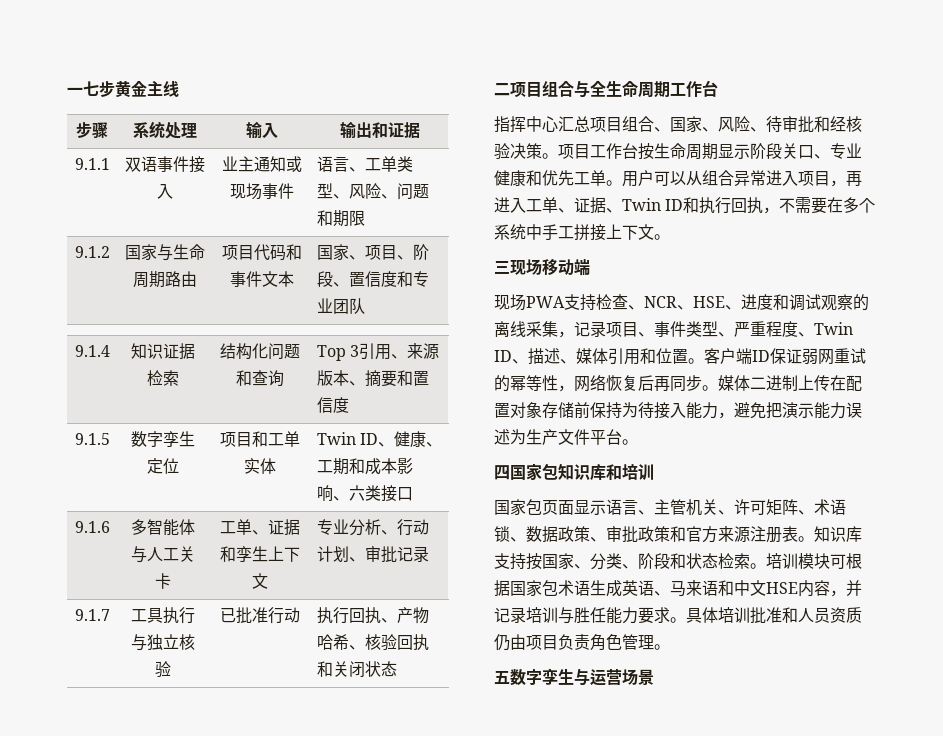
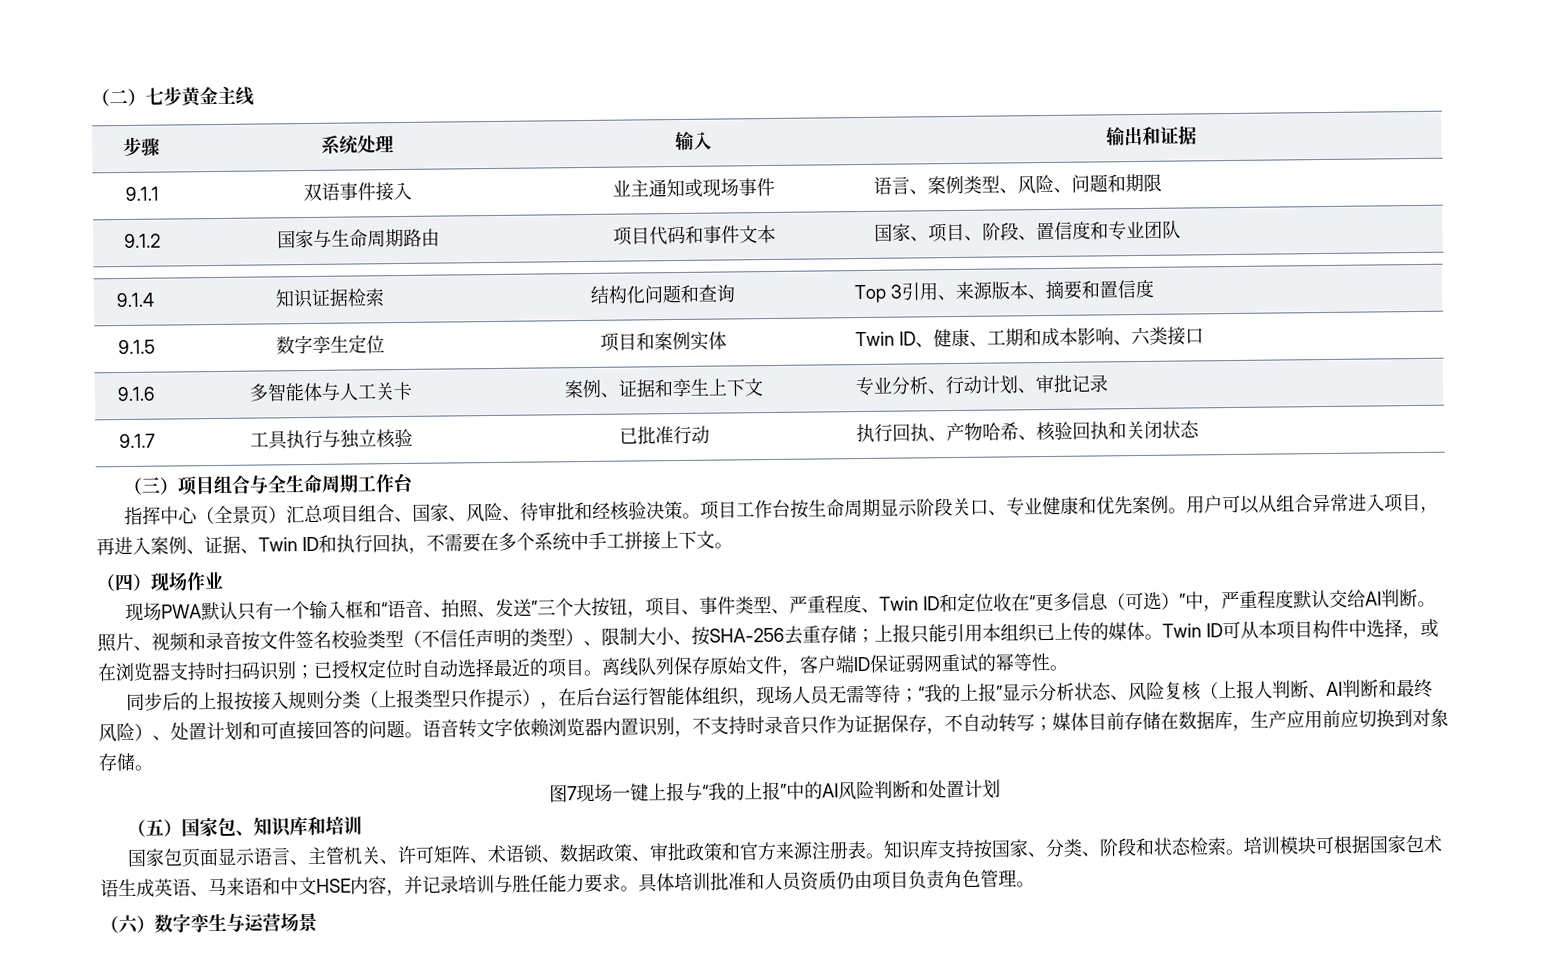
[67,87,83,95] 一 -> [91,87,146,107] （二）
[364,156,397,172] 工单 -> [927,175,965,195] 案例
[267,431,300,447] 工单 -> [653,331,691,351] 案例
[219,519,252,535] 工单 -> [563,379,601,399] 案例
[494,83,510,96] 二 -> [122,476,179,496] （三）
(558, 124) none -> [195,505,287,525] （全景页）
[574,170,606,186] 工单 -> [1131,495,1169,515] 案例
[526,197,558,213] 工单 -> [150,536,187,555] 案例
[494,259,590,276] 三现场移动端 -> [96,571,224,592] （四）现场作业
[564,294,869,311] [494,321,606,338] 支持检查、NCR、HSE、进度和调试观察的离线采集，记录 -> [200,597,646,621] 默认只有一个输入框和“语音、拍照、发送”三个大按钮，
[512,348,704,365] 、描述、媒体引用和位置。 -> [938,589,1436,613] [97,618,1439,653] [97,655,801,682] 和定位收在“更多信息（可选）”中，严重程度默认交给AI判断。照片、视频和录音按文件签名校验类型（不信任声明的类型）、限制大小、按SHA-256去重存储；上报只能引用本组织已上传的媒体。Twin ID可从本项目构件中选择，或在浏览器支持时扫码识别；已授权定位时自动选择最近的项目。离线队列保存原始文件，
[558,374,862,392] [494,402,862,419] [494,429,638,445] [494,463,558,480] ，网络恢复后再同步。媒体二进制上传在配置对象存储前保持为待接入能力，避免把演示能力误述为生产文件平台。 // 四国家包 -> [1049,664,1068,671] [125,678,1433,711] [98,708,1449,743] [98,752,154,772] [548,779,1001,803] [126,817,254,837] 。 // 同步后的上报按接入规则分类（上报类型只作提示），在后台运行智能体组织，现场人员无需等待；“我的上报”显示分析状态、风险复核（上报人判断、AI判断和最终风险）、处置计划和可直接回答的问题。语音转文字依赖浏览器内置识别，不支持时录音只作为证据保存，不自动转写；媒体目前存储在数据库，生产应用前应切换到对象存储。 // 图7现场一键上报与“我的上报”中的AI风险判断和处置计划 // （五）国家包、
[494,671,510,684] 五 -> [100,914,155,935] （六）

